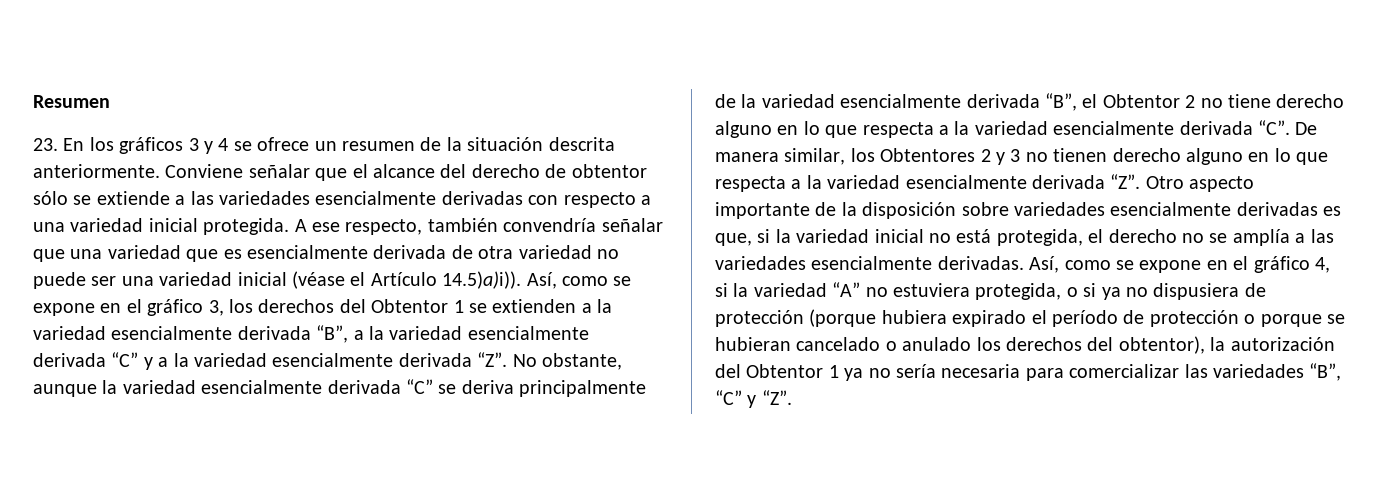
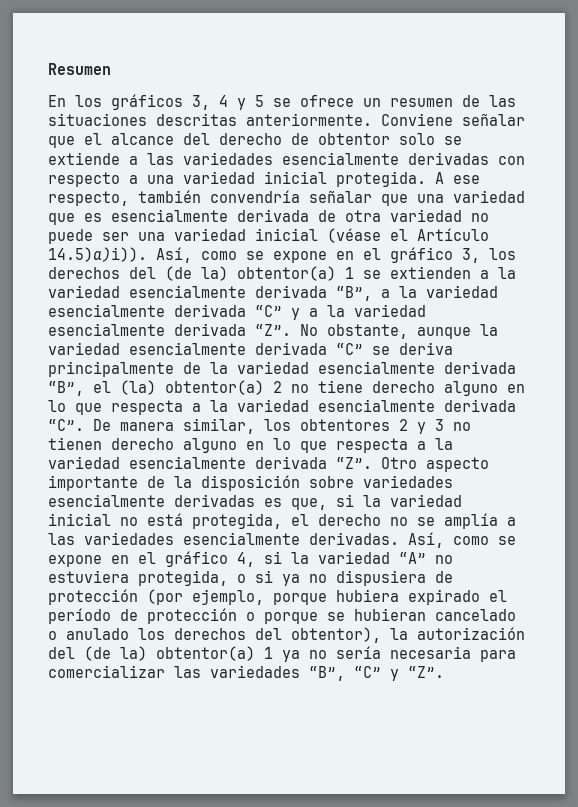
[33,138,58,151] 23. -> (111, 69) none
[188,138,229,154] 3 y 4 -> [192,95,264,110] 3, 4 y 5
[446,137,615,151] la situación descrita -> [489,95,516,107] [48,113,237,126] las situaciones descritas
[33,191,68,205] sólo -> [399,133,435,145] solo
[371,299,449,313] Obtentor -> [165,266,336,281] (de la) obtentor(a)
[1102,94,1180,108] Obtentor -> [120,380,264,395] (la) obtentor(a)
[880,148,976,162] Obtentores -> [300,419,390,431] obtentores
[809,309,877,327] (porque -> [147,589,327,605] (por ejemplo, porque
[746,364,824,378] Obtentor -> [84,646,255,661] (de la) obtentor(a)

